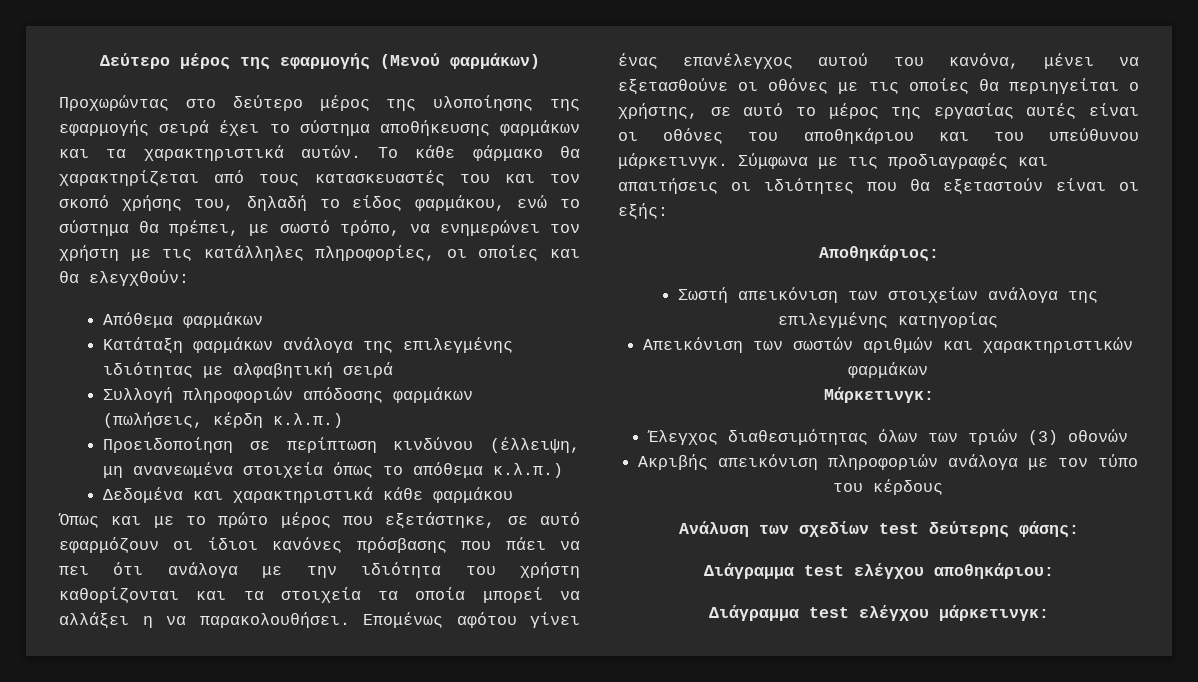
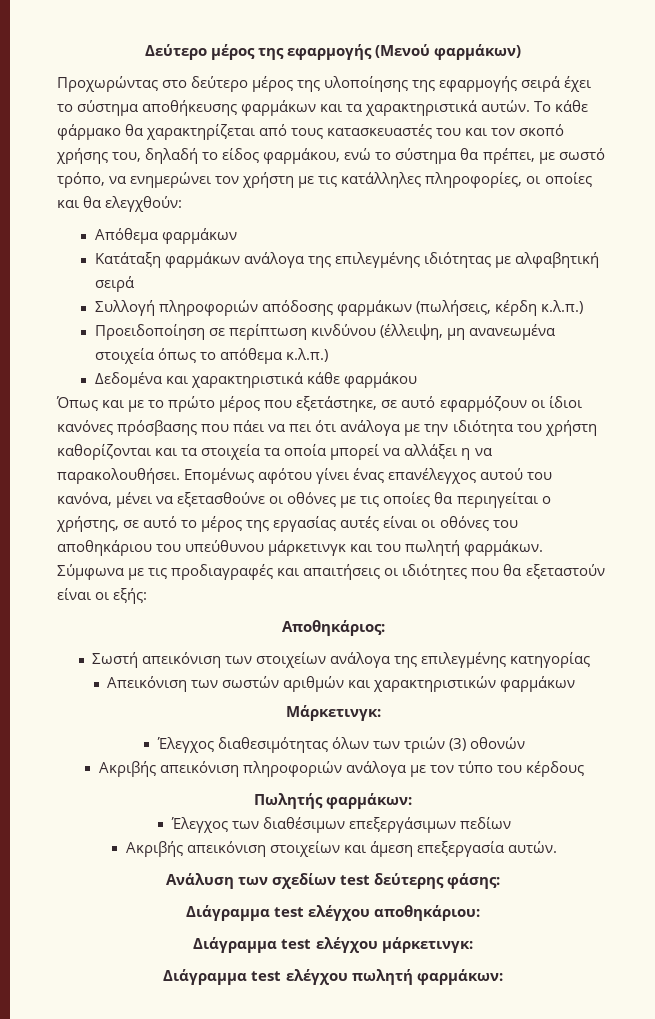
[938,128,1139,141] [618,153,728,169] και του υπεύθυνου μάρκετινγκ. -> [156,540,544,556] του υπεύθυνου μάρκετινγκ και του πωλητή φαρμάκων.
(943, 487) none -> [253,793,413,809] [170,817,511,833] [125,841,557,857] // Πωλητής φαρμάκων: // Έλεγχος των διαθέσιμων επεξεργάσιμων πεδίων // Ακριβής απεικόνιση στοιχείων και άμεση επεξεργασία αυτών.
(1049, 613) none -> [163,969,503,985] // Διάγραμμα test ελέγχου πωλητή φαρμάκων:

